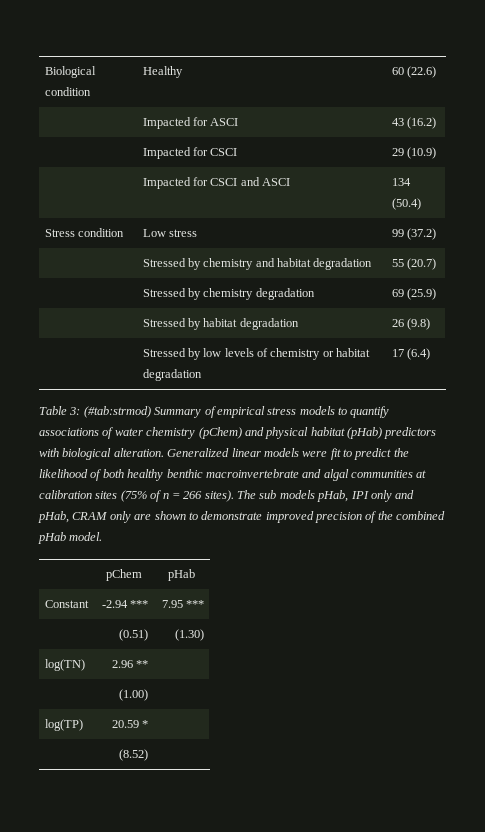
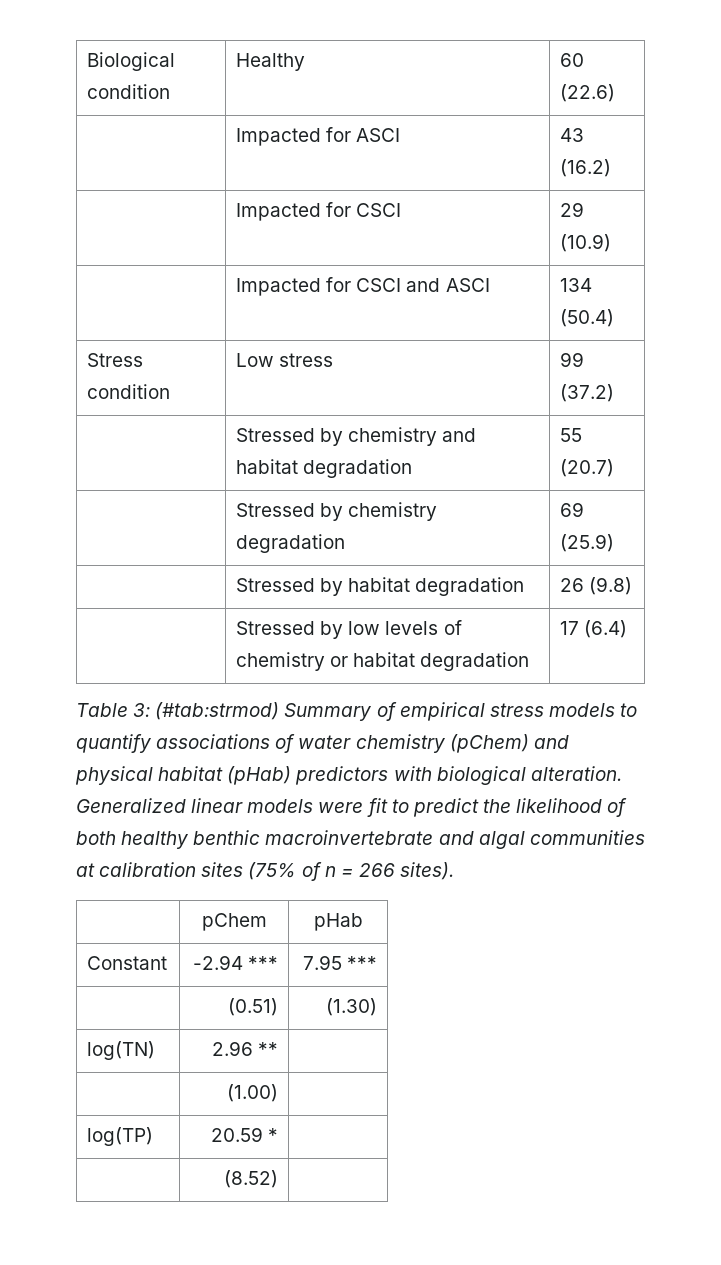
[237,490,415,502] [38,511,446,523] [38,532,103,544] The sub models pHab, IPI only and pHab, CRAM only are shown to demonstrate improved precision of the combined pHab model. -> (455, 871) none

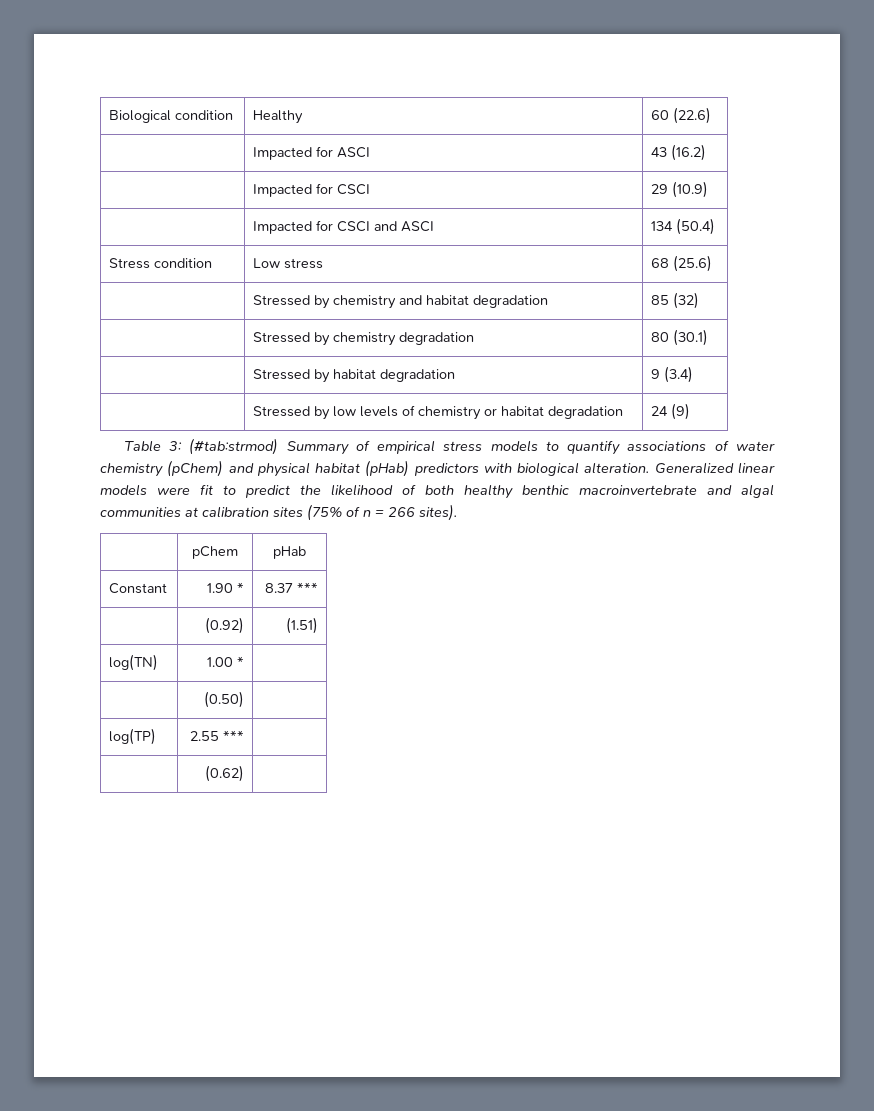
[560,352,585,367] [560,384,615,402] 99 (37.2) -> [651,255,713,272] 68 (25.6)
[560,428,583,442] [560,459,615,477] 55 (20.7) -> [651,292,700,309] 85 (32)
[560,502,585,517] [560,534,615,552] 69 (25.9) -> [651,329,709,346] 80 (30.1)
[560,577,633,595] 26 (9.8) -> [651,366,694,383] 9 (3.4)
[560,620,628,638] 17 (6.4) -> [651,403,691,420] 24 (9)
[192,955,278,970] [302,955,342,970] -2.94 *** | 7.95 -> [206,582,244,593] [264,583,293,593] 1.90 * | 8.37
[227,998,278,1016] [325,998,377,1016] (0.51) | (1.30) -> [204,617,244,634] [285,617,318,634] (0.92) | (1.51)
[211,1041,278,1056] [226,1084,278,1102] [87,1127,154,1146] [210,1127,278,1142] [223,1170,278,1188] 2.96 ** | // | (1.00) | // log(TP) | 20.59 * | // | (8.52) -> [206,656,244,667] [203,691,244,708] [109,728,157,745] [189,730,244,741] [204,765,244,782] 1.00 * | // | (0.50) | // log(TP) | 2.55 *** | // | (0.62)

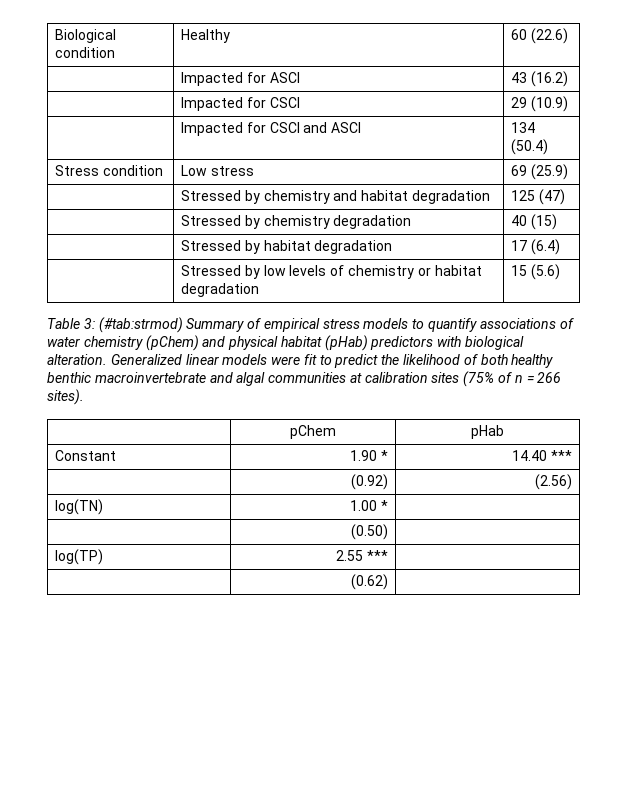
[651,255,713,272] 68 (25.6) -> [511,164,568,180] 69 (25.9)
[651,292,700,309] 85 (32) -> [511,189,565,205] 125 (47)
[651,329,709,346] 80 (30.1) -> [511,214,557,230] 40 (15)
[651,366,694,383] 9 (3.4) -> [511,239,560,255] 17 (6.4)
[651,403,691,420] 24 (9) -> [511,264,560,280] 15 (5.6)
[264,583,293,593] 8.37 -> [512,450,548,461] 14.40
[285,617,318,634] (1.51) -> [534,474,572,490] (2.56)

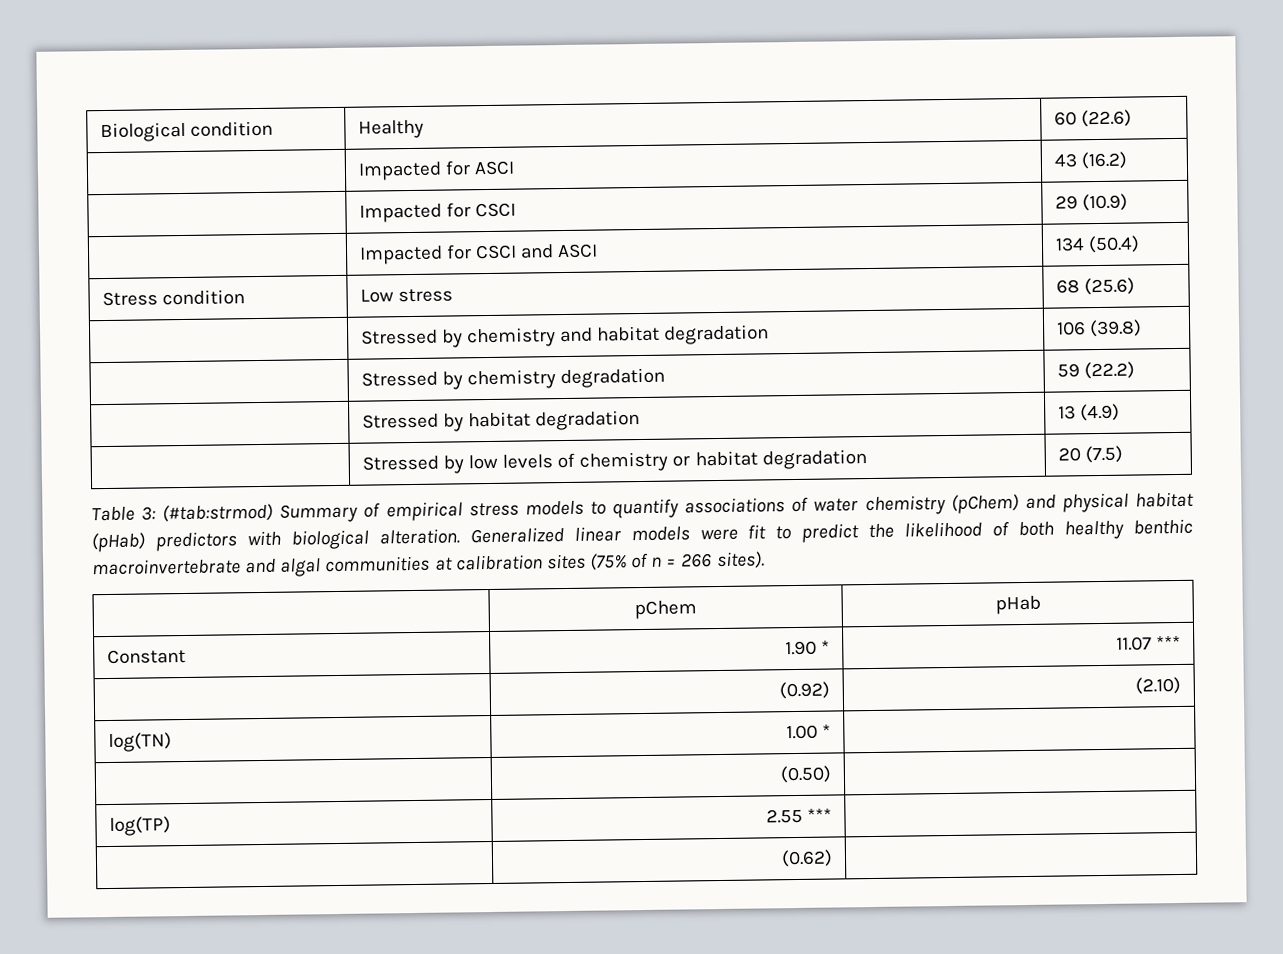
[511,164,568,180] 69 (25.9) -> [1055,277,1135,296] 68 (25.6)
[511,189,565,205] 125 (47) -> [1056,319,1142,338] 106 (39.8)
[511,214,557,230] 40 (15) -> [1056,361,1135,380] 59 (22.2)
[511,239,560,255] 17 (6.4) -> [1057,403,1120,422] 13 (4.9)
[511,264,560,280] 15 (5.6) -> [1057,445,1123,464] 20 (7.5)
[512,450,548,461] 14.40 -> [1116,636,1153,651] 11.07
[534,474,572,490] (2.56) -> [1135,676,1182,695] (2.10)

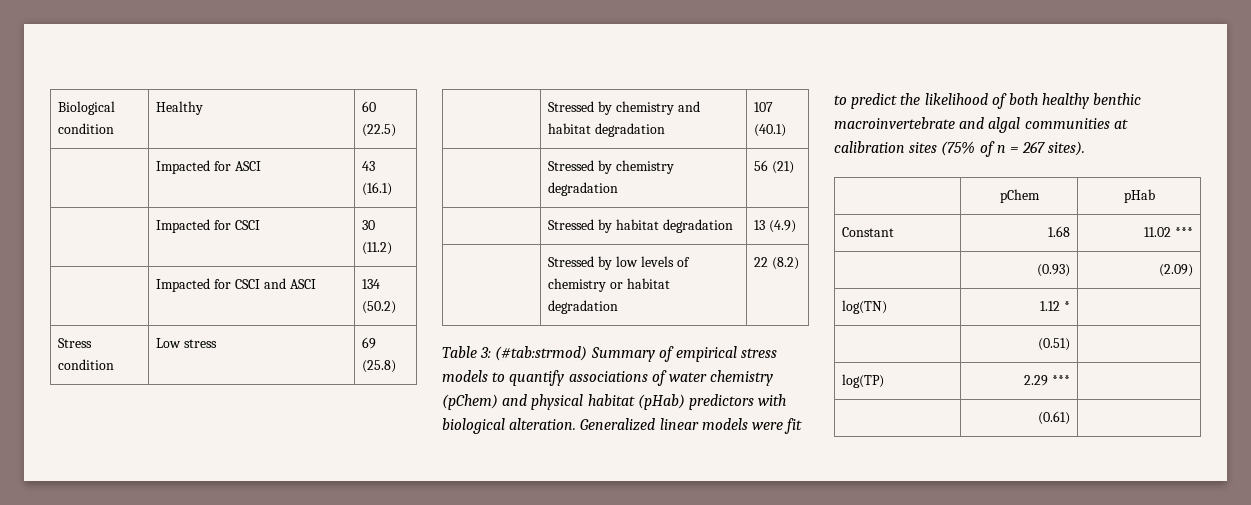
[1080,109,1132,128] (22.6) -> [362,124,397,137] (22.5)
[1080,151,1128,170] (16.2) -> [362,182,393,196] (16.1)
[1054,193,1128,212] 29 (10.9) -> [362,220,376,230] [362,242,393,255] 30 (11.2)
[1087,235,1140,254] (50.4) -> [362,301,397,314] (50.2)
[1055,277,1135,296] 68 (25.6) -> [362,337,377,349] [362,360,397,373] 69 (25.8)
[1056,319,1142,338] 106 (39.8) -> [754,102,774,112] [754,124,787,137] 107 (40.1)
[1056,361,1135,380] 59 (22.2) -> [754,160,795,174] 56 (21)
[1057,445,1123,464] 20 (7.5) -> [754,257,800,270] 22 (8.2)
[681,553,713,568] 266 -> [1022,141,1046,153] 267
[785,640,831,656] [1116,636,1153,651] 1.90 * | 11.07 -> [1047,226,1070,237] [1143,227,1171,237] 1.68 | 11.02
[779,681,831,700] [1135,676,1182,695] (0.92) | (2.10) -> [1036,264,1070,277] [1158,264,1193,277] (0.93) | (2.09)
[786,724,819,740] 1.00 -> [1039,301,1060,311] 1.12
[780,765,833,784] (0.50) -> [1037,338,1070,351] (0.51)
[766,808,804,824] 2.55 -> [1023,375,1048,386] 2.29
[781,849,834,868] (0.62) -> [1037,411,1070,425] (0.61)

